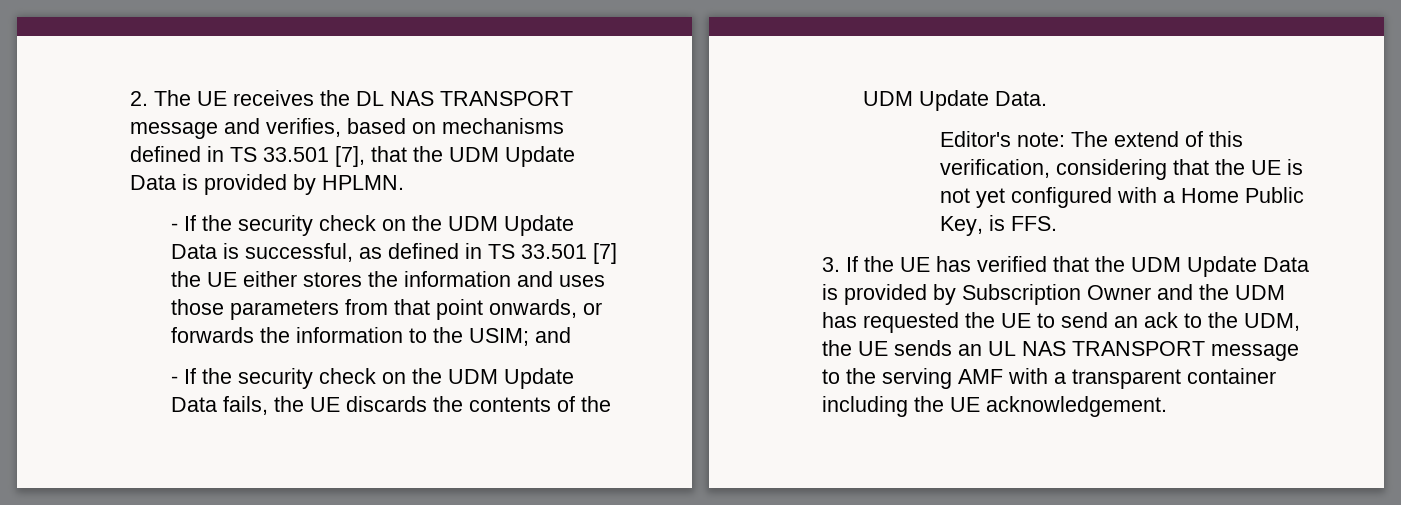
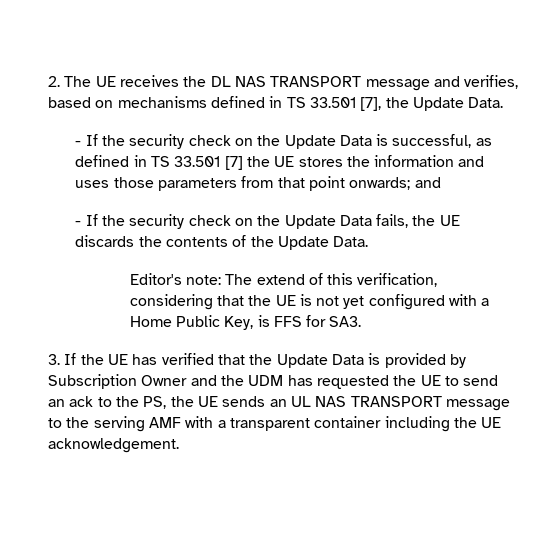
[370,146,575,167] [129,174,404,195] [170,215,498,236] that the UDM Update Data is provided by HPLMN. // - If the security check on the UDM -> [385,97,504,111] [75,134,281,149] the Update Data. // - If the security check on the
[242,271,297,287] either -> (295, 161) none
[488,299,602,318] [170,327,529,346] onwards, or forwards the information to the USIM; -> [349,177,411,190] onwards;
[447,369,498,384] UDM -> (281, 220) none
[862,91,913,106] UDM -> (274, 241) none
[1011,216,1058,231] FFS. -> [273,315,362,327] FFS for SA3.
[1130,257,1181,272] UDM -> (273, 359) none
[1243,313,1300,331] UDM, -> [143,396,167,409] PS,

